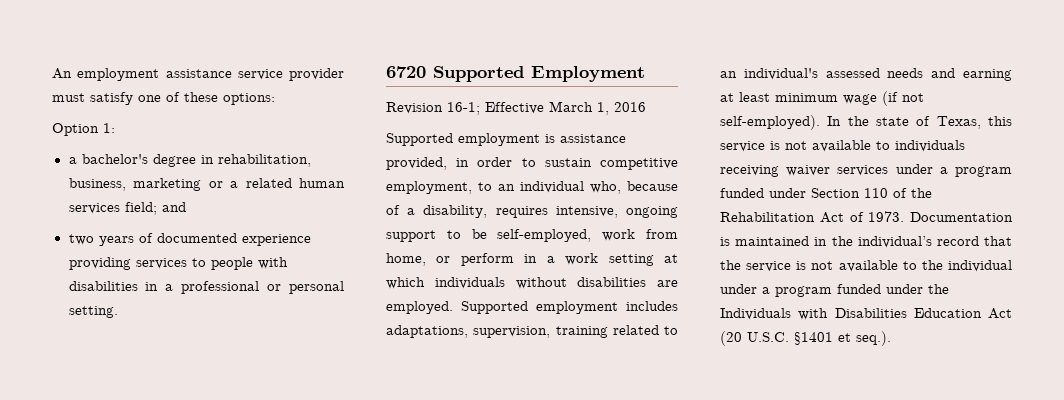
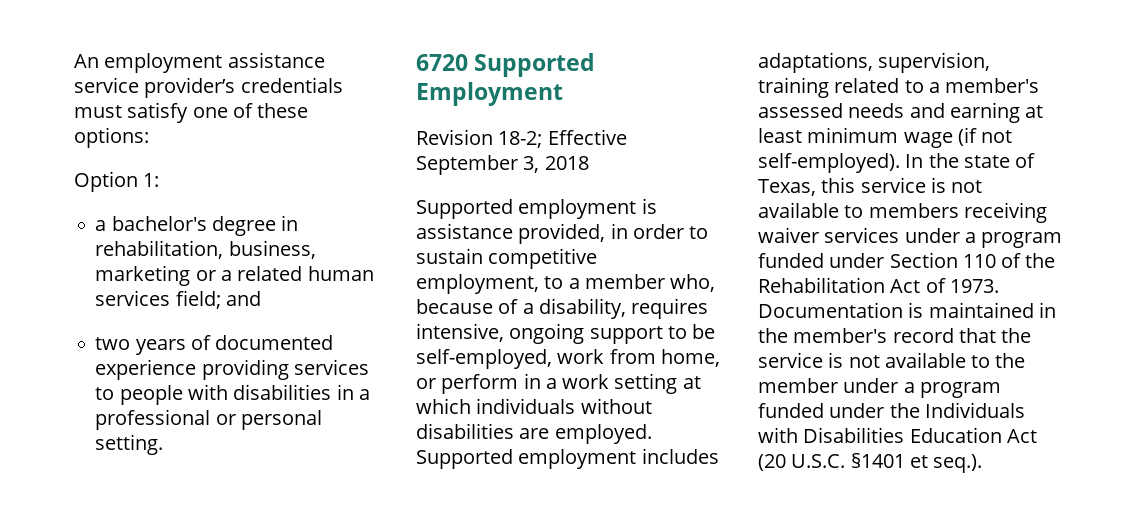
[289,68,344,81] provider -> [144,77,343,98] provider’s credentials
[447,101,646,115] 16-1; Effective March 1, 2016 -> [498,129,627,148] [416,155,589,175] 18-2; Effective September 3, 2018
[498,181,584,193] an individual -> [568,274,665,289] a member
[720,68,818,80] an individual's -> [928,78,1040,93] a member's
[895,140,965,152] individuals -> [868,203,959,218] members
[857,236,932,248] individual’s -> [793,328,888,343] member's
[948,260,1012,272] individual -> [758,378,838,393] member

